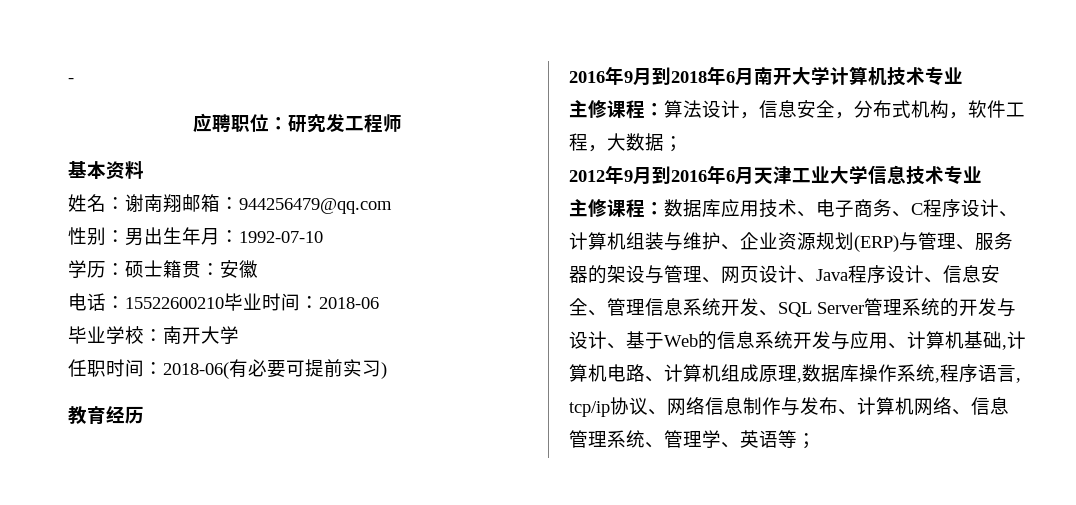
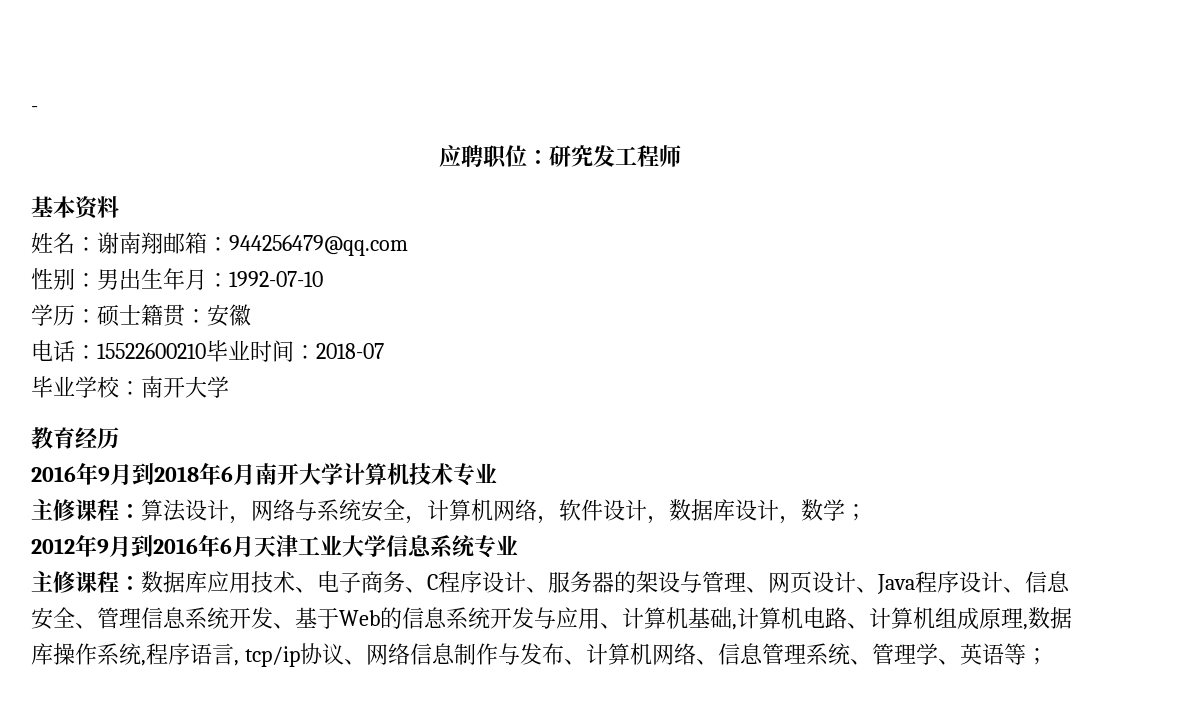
[319,297,379,309] 2018-06 -> [316,343,384,359] 2018-07
[68,359,387,379] // 任职时间：2018-06(有必要可提前实习) -> (229, 387) none
[759,100,1025,119] [569,133,664,152] 信息安全，分布式机构，软件工程，大数据 -> [251,499,845,524] 网络与系统安全，计算机网络，软件设计，数据库设计，数学
[906,166,944,185] 技术 -> [430,535,475,558] 系统
[569,232,975,252] 计算机组装与维护、企业资源规划(ERP)与管理、 -> (548, 590) none
[778,298,1016,317] [569,331,626,349] SQL Server管理系统的开发与设计、 -> (295, 626) none

